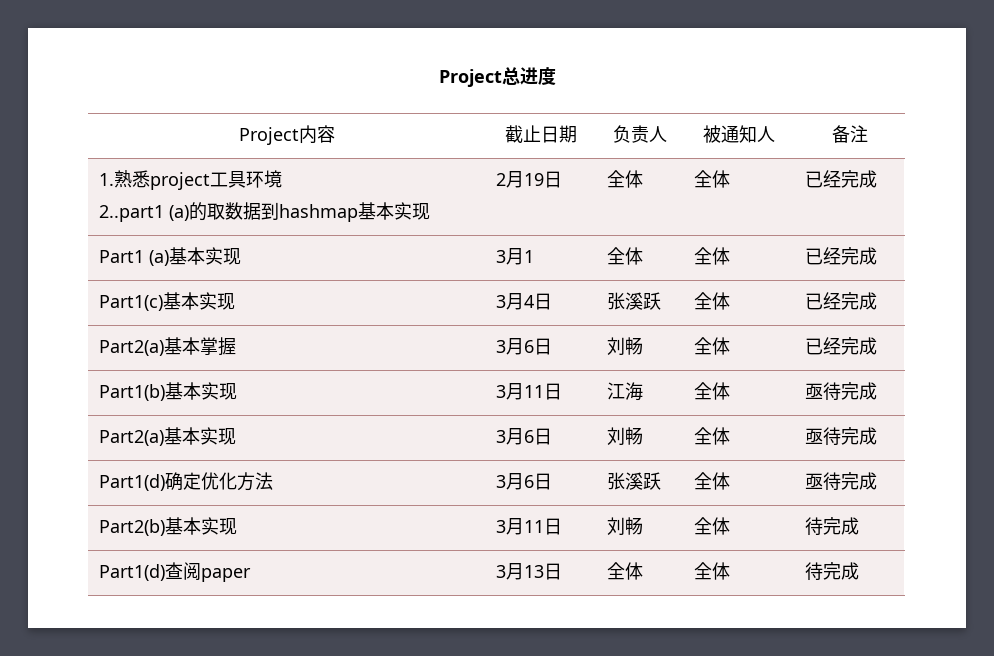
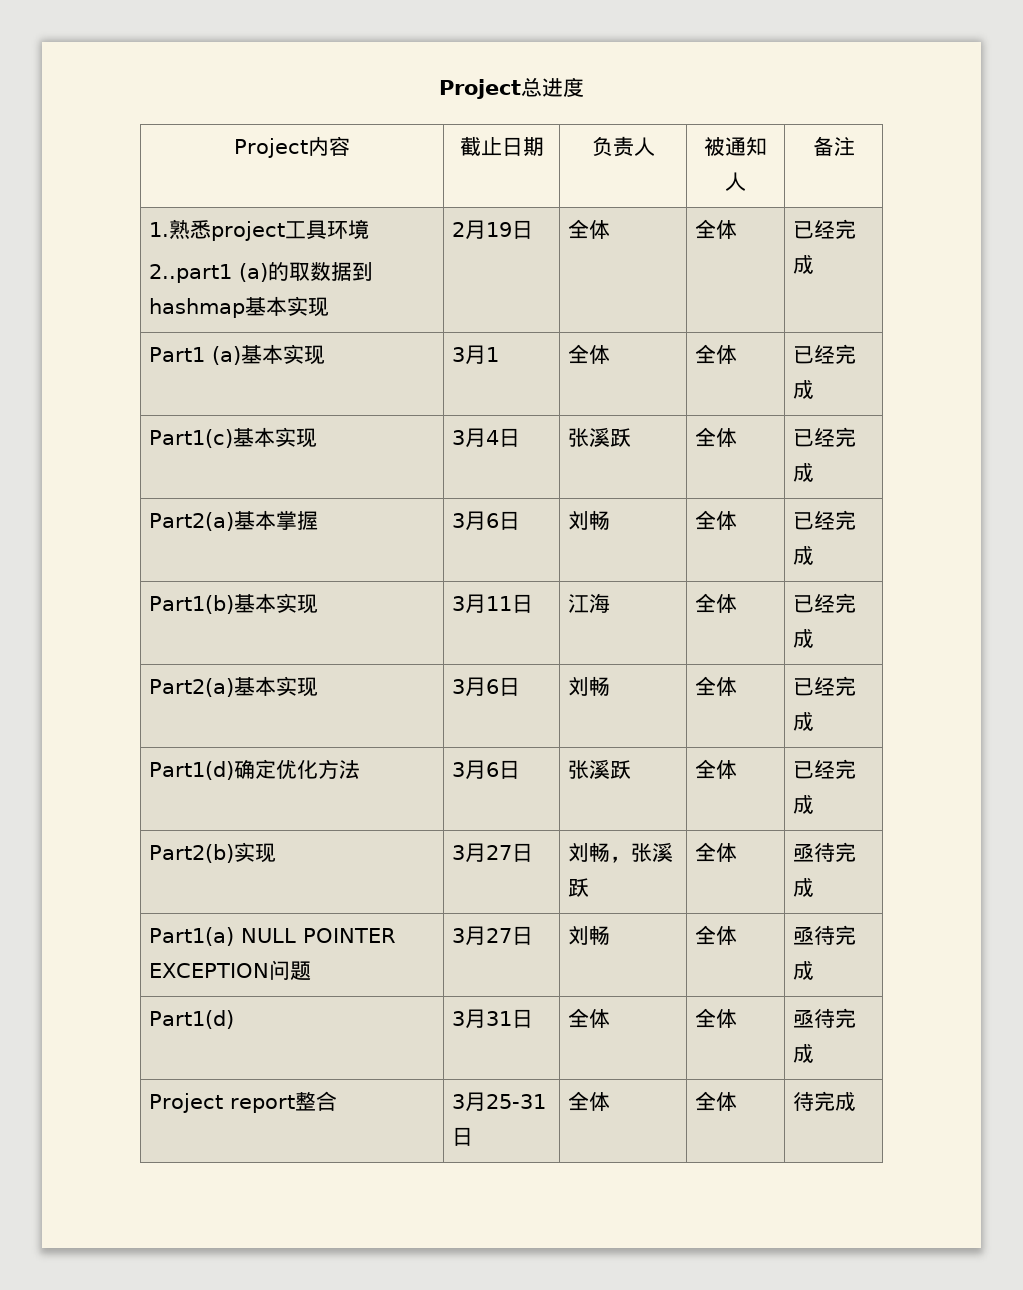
[804,382,841,401] 亟待 -> [792,594,835,613] 已经
[804,427,841,446] 亟待 -> [792,677,835,696] 已经
[804,472,877,491] [98,517,237,536] [495,518,562,535] [606,517,643,535] [693,517,730,535] [804,517,859,536] [98,562,251,582] [495,563,544,580] 亟待完成 // Part2(b)基本实现 | 3月11日 | 刘畅 | 全体 | 待完成 // Part1(d)查阅paper | 3月13 -> [792,759,856,779] [792,795,814,814] [148,842,276,863] [451,843,533,862] [567,842,673,863] [567,878,589,897] [694,842,737,862] [792,842,856,862] [792,878,814,897] [148,927,396,946] [148,960,311,981] [451,926,533,945] [567,925,610,945] [694,925,737,945] [792,925,856,945] [792,961,814,980] [148,1010,234,1029] [451,1009,533,1028] [567,1008,610,1028] [694,1008,737,1028] [792,1008,856,1028] [792,1044,814,1063] [148,1091,337,1113] [451,1092,546,1111] 已经完成 // Part2(b)实现 | 3月27日 | 刘畅，张溪跃 | 全体 | 亟待完成 // Part1(a) NULL POINTER EXCEPTION问题 | 3月27日 | 刘畅 | 全体 | 亟待完成 // Part1(d) | 3月31日 | 全体 | 全体 | 亟待完成 // Project report整合 | 3月25-31

